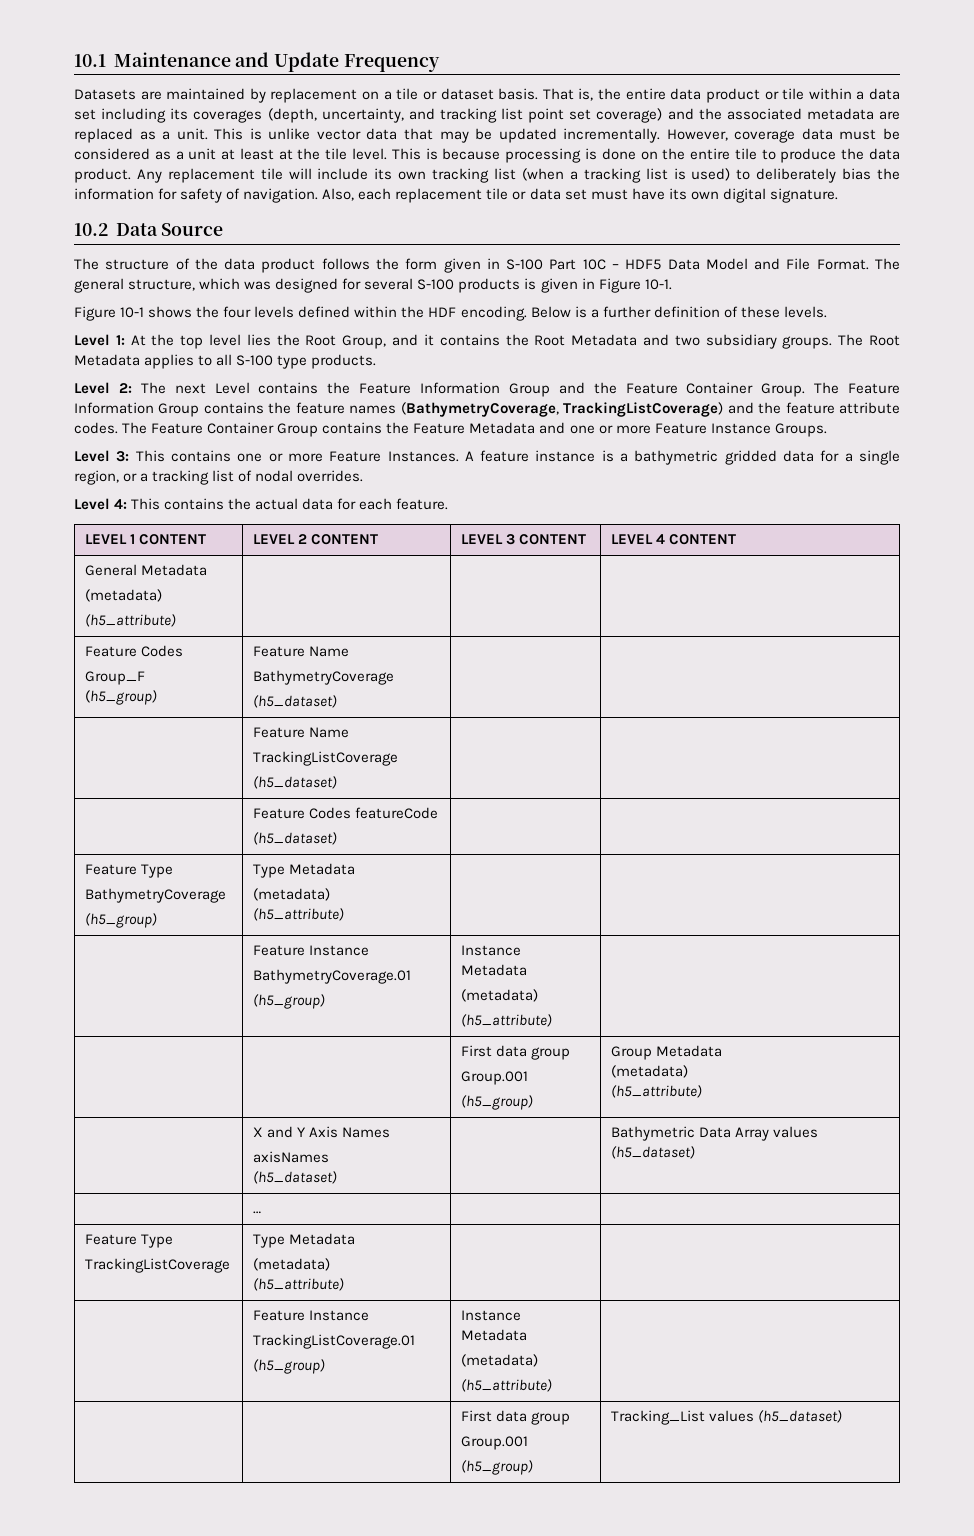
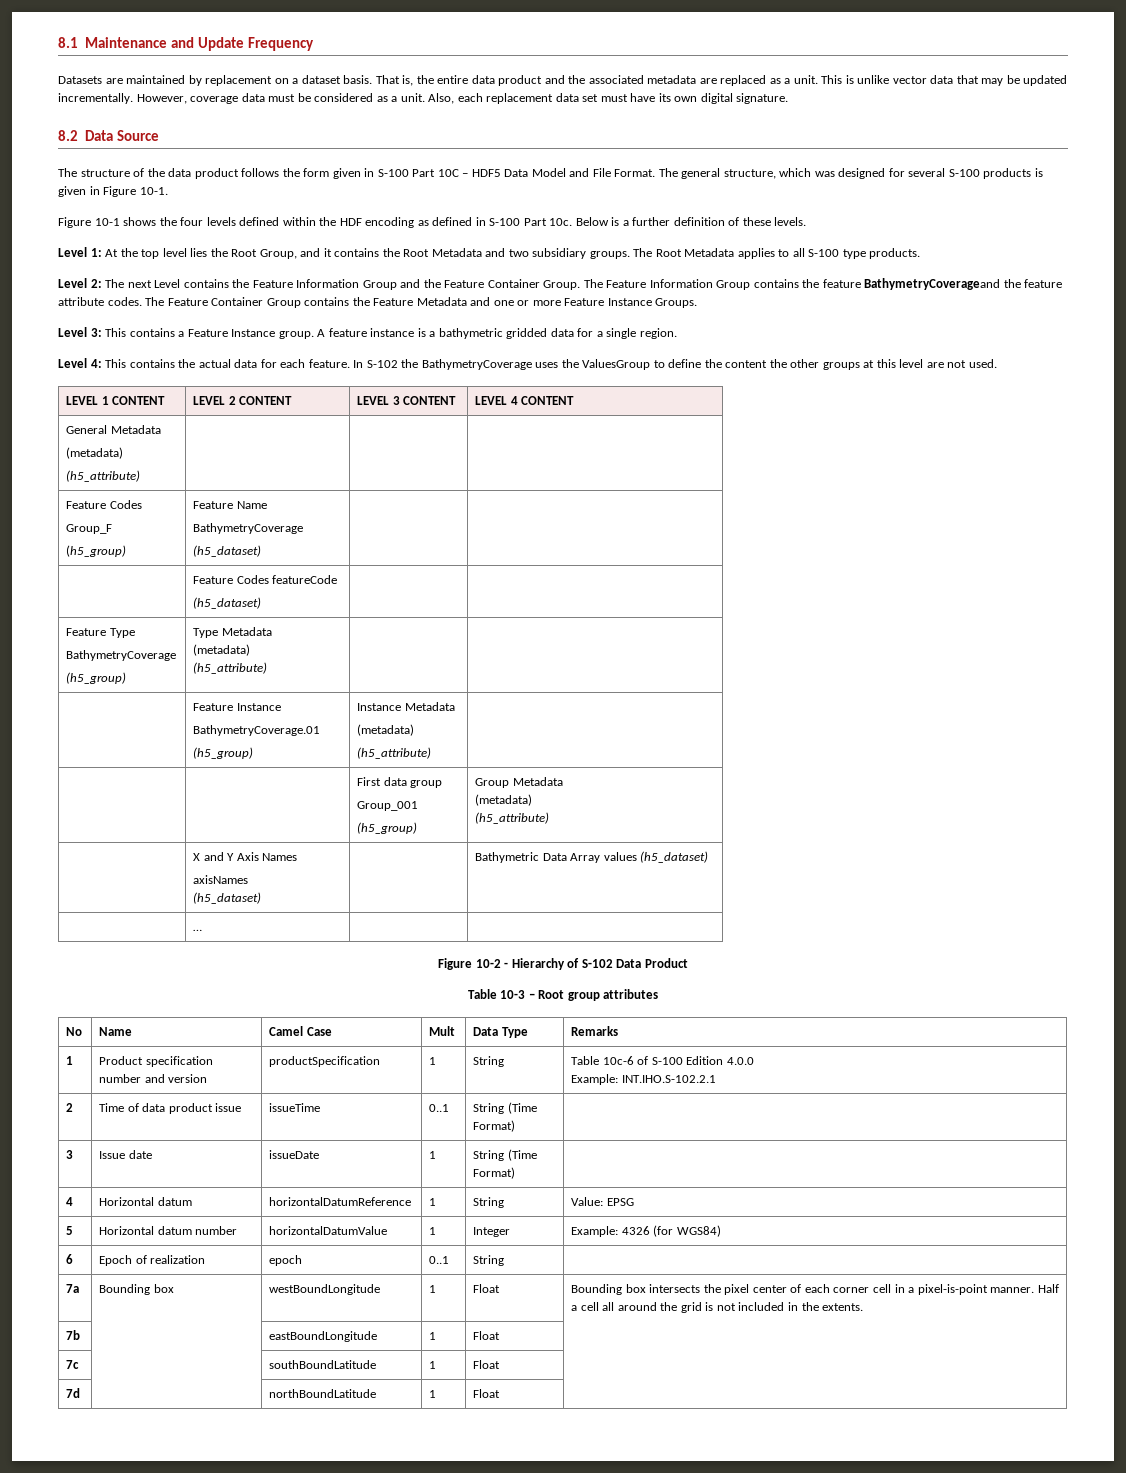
[74,54,106,67] 10.1 -> [58,37,78,48] 8.1
[396,88,437,100] tile or -> (299, 81) none
[764,88,900,100] [74,108,663,123] or tile within a data set including its coverages (depth, uncertainty, and tracking list point set coverage) -> (543, 80) none
[188,148,900,163] [74,168,901,183] [74,188,319,203] unit at least at the tile level. This is because processing is done on the entire tile to produce the data product. Any replacement tile will include its own tracking list (when a tracking list is used) to deliberately bias the information for safety of navigation. -> [400,93,425,102] unit.
[486,188,527,200] tile or -> (554, 98) none
[74,223,108,236] 10.2 -> [58,130,78,141] 8.2
[460,306,527,321] encoding. -> [365,217,573,228] encoding as defined in S-100 Part 10c.
[349,402,754,417] names (BathymetryCoverage, TrackingListCoverage) and -> [864,278,1001,290] BathymetryCoverageand
[237,451,459,462] one or more Feature Instances. -> [178,329,314,339] a Feature Instance group.
[74,470,364,485] region, or a tracking list of nodal overrides. -> [639,328,677,339] region.
(449, 504) none -> [353,359,997,370] In S-102 the BathymetryCoverage uses the ValuesGroup to define the content the other groups at this level are not used.
[253,727,350,738] [253,751,399,766] [253,776,338,789] // | Feature Name // TrackingListCoverage // (h5_dataset) | | -> (262, 551) none
[461,1071,529,1085] Group.001 -> [357,801,419,811] Group_001
[85,1234,174,1248] [85,1258,231,1273] [253,1233,356,1248] [253,1258,331,1271] [253,1278,345,1291] [253,1310,370,1321] [253,1334,416,1349] [253,1359,326,1374] [461,1310,522,1321] [461,1329,528,1341] [461,1354,539,1367] [461,1379,553,1392] [461,1410,571,1425] [461,1436,529,1450] [461,1460,534,1475] [611,1410,843,1425] // Feature Type // TrackingListCoverage | Type Metadata // (metadata) // (h5_attribute) | | // | Feature Instance // TrackingListCoverage.01 // (h5_group) | Instance Metadata // (metadata) // (h5_attribute) | // | | First data group // Group.001 // (h5_group) | Tracking_List values (h5_dataset) -> [438,958,688,970] [467,989,659,1001] [66,1027,83,1036] [99,1027,133,1036] [269,1026,332,1036] [429,1026,456,1036] [473,1027,528,1038] [571,1026,619,1036] [66,1056,74,1065] [99,1056,213,1067] [99,1074,208,1083] [269,1056,381,1067] [429,1057,437,1065] [473,1056,505,1067] [571,1056,754,1065] [571,1074,716,1085] [66,1103,74,1112] [99,1103,242,1114] [269,1103,321,1112] [429,1104,450,1112] [473,1102,537,1114] [473,1120,516,1132] [66,1150,74,1159] [99,1150,152,1159] [269,1150,320,1159] [429,1151,437,1159] [473,1149,537,1161] [473,1167,516,1179] [66,1197,74,1206] [99,1197,192,1206] [269,1197,412,1206] [429,1198,437,1206] [473,1197,505,1208] [571,1197,634,1206] [66,1226,74,1235] [99,1226,238,1235] [269,1226,388,1235] [429,1227,437,1235] [473,1227,511,1237] [571,1225,721,1237] [66,1254,74,1264] [99,1255,206,1266] [269,1255,303,1266] [429,1256,450,1264] [473,1255,505,1266] [66,1284,80,1293] [99,1284,174,1295] [269,1284,381,1295] [429,1285,437,1293] [473,1284,501,1293] [571,1284,1059,1295] [571,1302,864,1313] [66,1330,81,1340] [269,1331,378,1342] [429,1332,437,1340] [473,1331,501,1340] [66,1360,80,1369] [269,1360,377,1369] [429,1361,437,1369] [473,1360,501,1369] [66,1388,81,1398] [269,1389,377,1398] [429,1390,437,1398] [473,1389,501,1398] // Figure 10-2 - Hierarchy of S-102 Data Product // Table 10-3 – Root group attributes // No | Name | Camel Case | Mult | Data Type | Remarks // 1 | Product specification number and version | productSpecification | 1 | String | Table 10c-6 of S-100 Edition 4.0.0 // Example: INT.IHO.S-102.2.1 // 2 | Time of data product issue | issueTime | 0..1 | String (Time Format) | // 3 | Issue date | issueDate | 1 | String (Time Format) | // 4 | Horizontal datum | horizontalDatumReference | 1 | String | Value: EPSG // 5 | Horizontal datum number | horizontalDatumValue | 1 | Integer | Example: 4326 (for WGS84) // 6 | Epoch of realization | epoch | 0..1 | String | // 7a | Bounding box | westBoundLongitude | 1 | Float | Bounding box intersects the pixel center of each corner cell in a pixel-is-point manner. Half a cell all around the grid is not included in the extents. // 7b | | eastBoundLongitude | 1 | Float | // 7c | | southBoundLatitude | 1 | Float | // 7d | | northBoundLatitude | 1 | Float |

